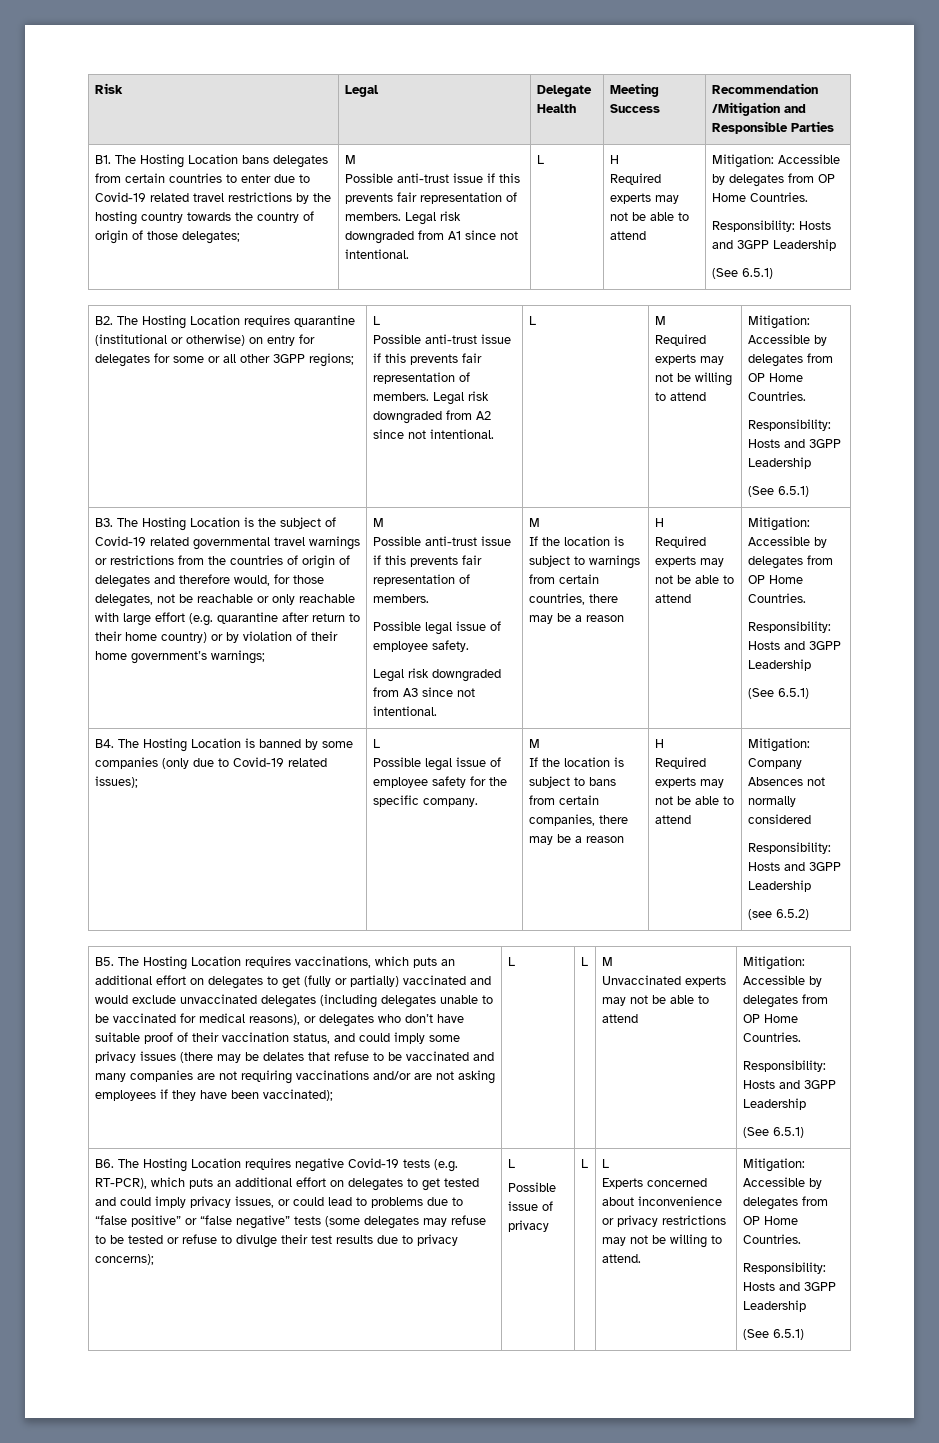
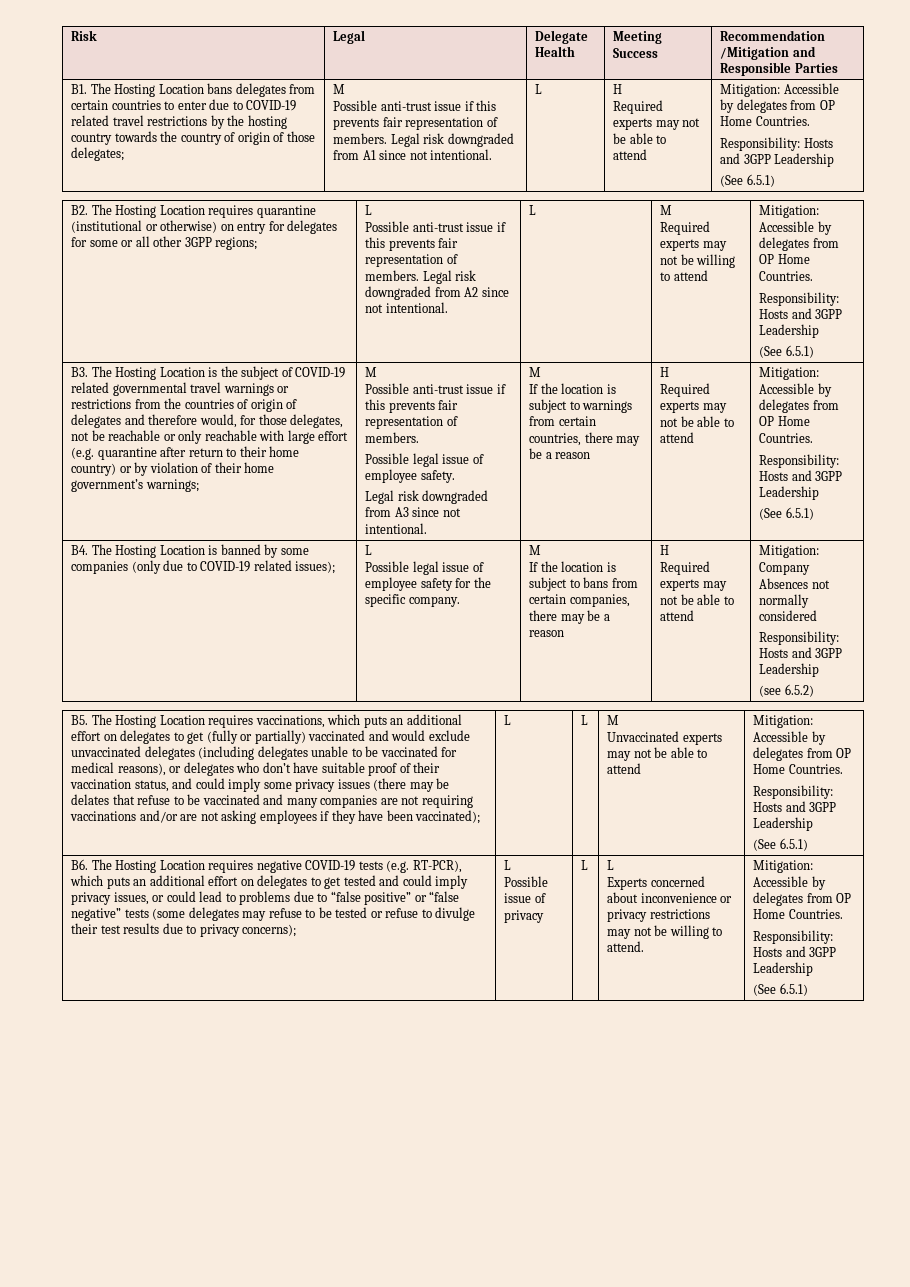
[94,192,146,202] Covid-19 -> [246,100,297,111] COVID-19
[94,536,146,546] Covid-19 -> [295,367,346,378] COVID-19
[232,757,284,767] Covid-19 -> [200,561,251,572] COVID-19
[347,1158,399,1168] Covid-19 -> [305,860,356,871] COVID-19

